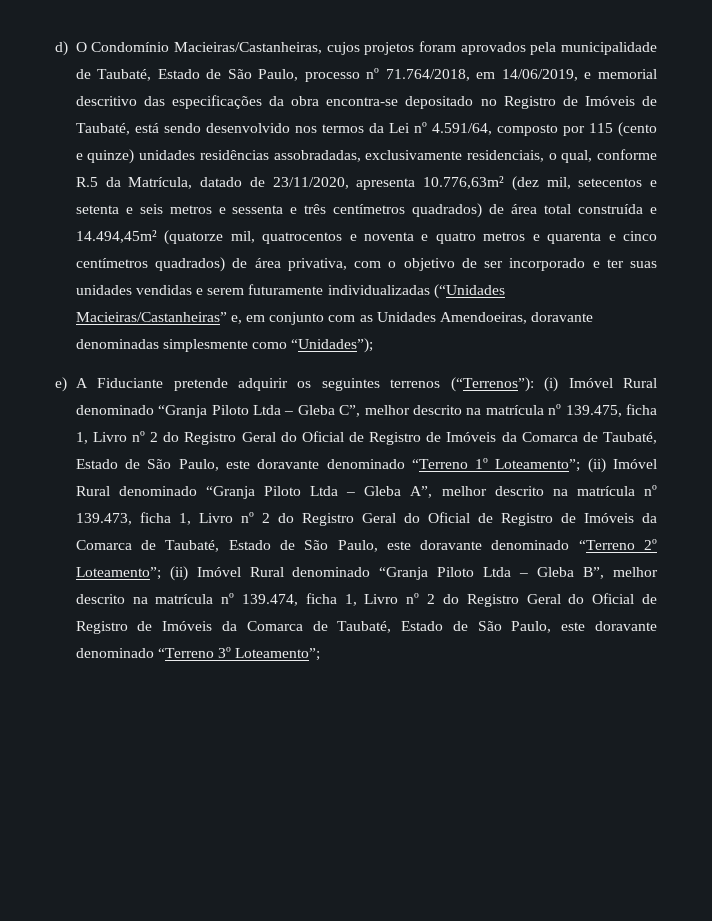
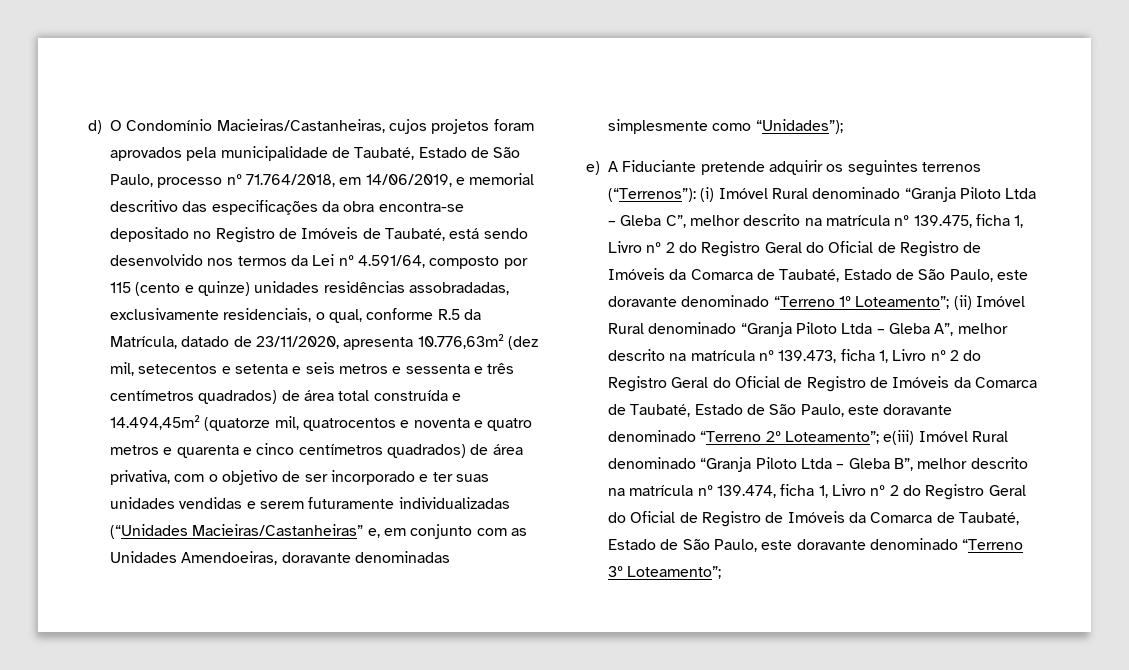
[169,566,188,581] (ii) -> [883,430,915,445] e(iii)

